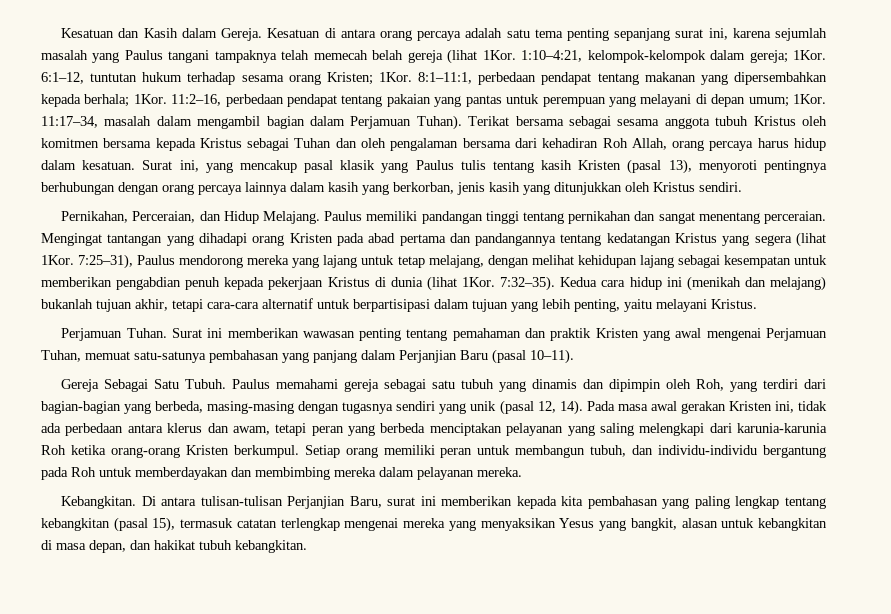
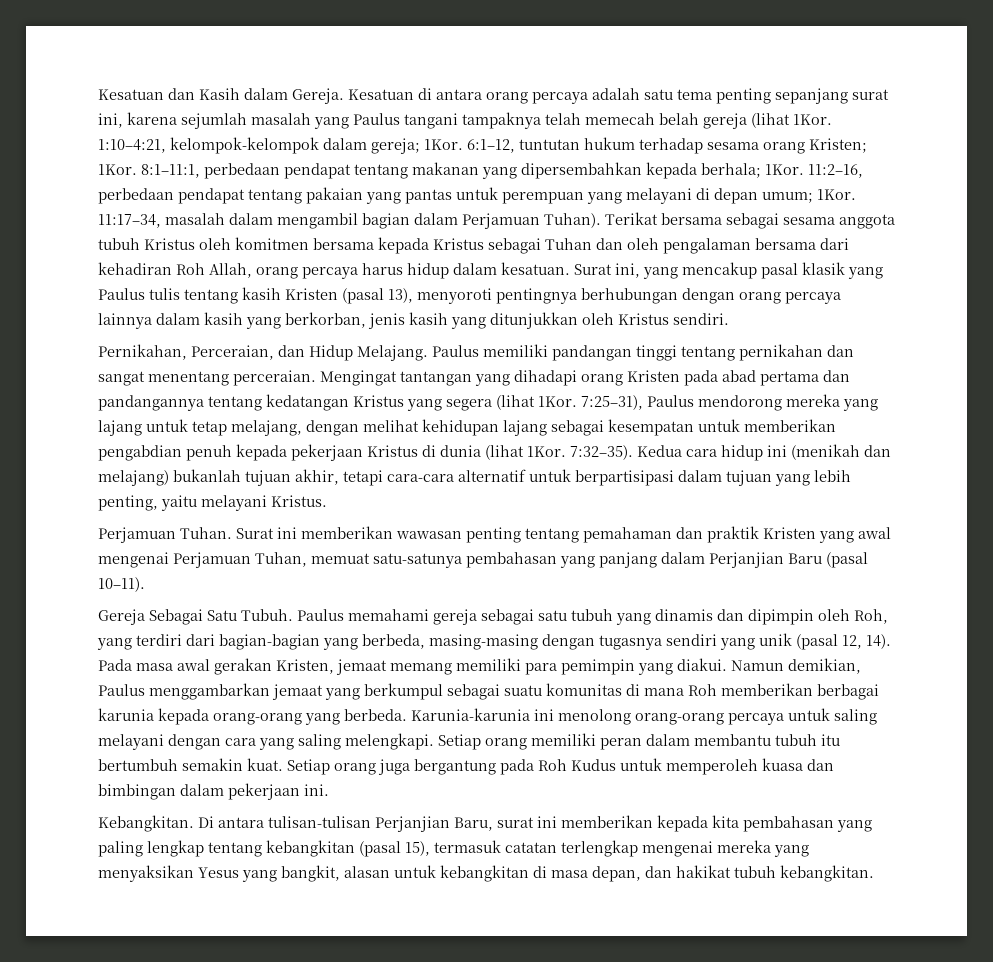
[728,401,827,413] [41,423,827,436] [41,445,827,458] [41,467,522,480] Kristen ini, tidak ada perbedaan antara klerus dan awam, tetapi peran yang berbeda menciptakan pelayanan yang saling melengkapi dari karunia-karunia Roh ketika orang-orang Kristen berkumpul. Setiap orang memiliki peran untuk membangun tubuh, dan individu-individu bergantung pada Roh untuk memberdayakan dan membimbing mereka dalam pelayanan mereka. -> [276,658,861,675] [98,683,879,700] [98,708,877,725] [98,733,840,750] [98,758,834,775] [98,783,329,800] Kristen, jemaat memang memiliki para pemimpin yang diakui. Namun demikian, Paulus menggambarkan jemaat yang berkumpul sebagai suatu komunitas di mana Roh memberikan berbagai karunia kepada orang-orang yang berbeda. Karunia-karunia ini menolong orang-orang percaya untuk saling melayani dengan cara yang saling melengkapi. Setiap orang memiliki peran dalam membantu tubuh itu bertumbuh semakin kuat. Setiap orang juga bergantung pada Roh Kudus untuk memperoleh kuasa dan bimbingan dalam pekerjaan ini.

